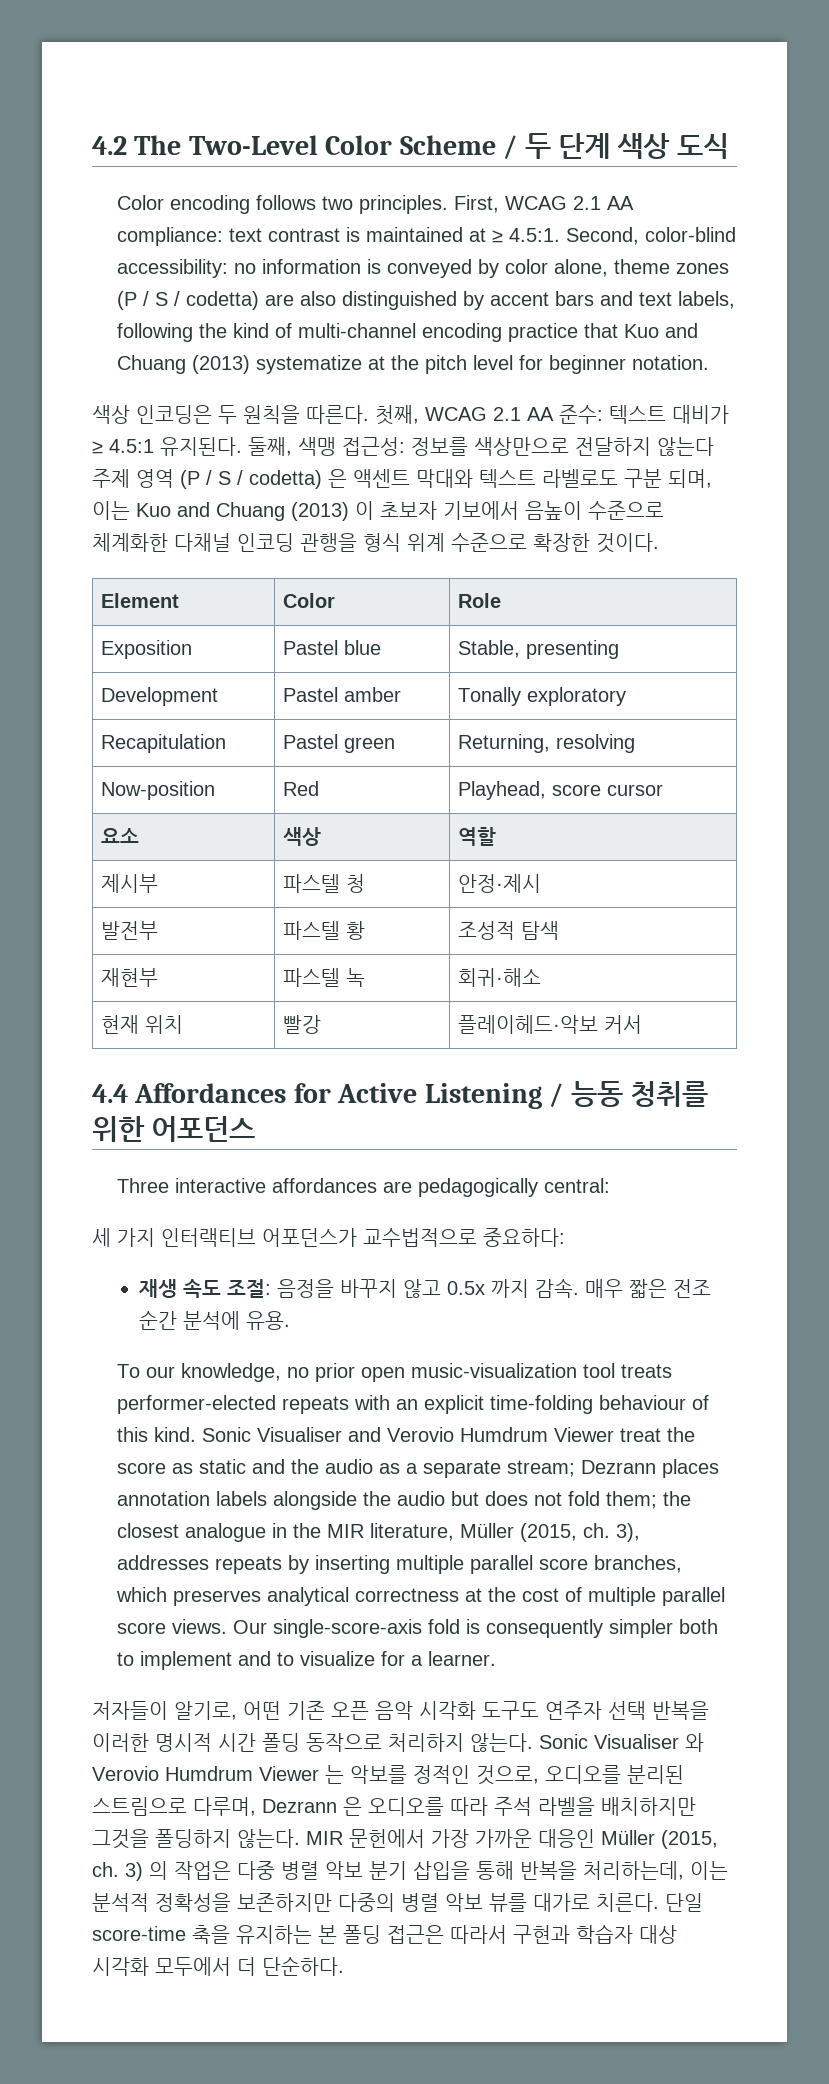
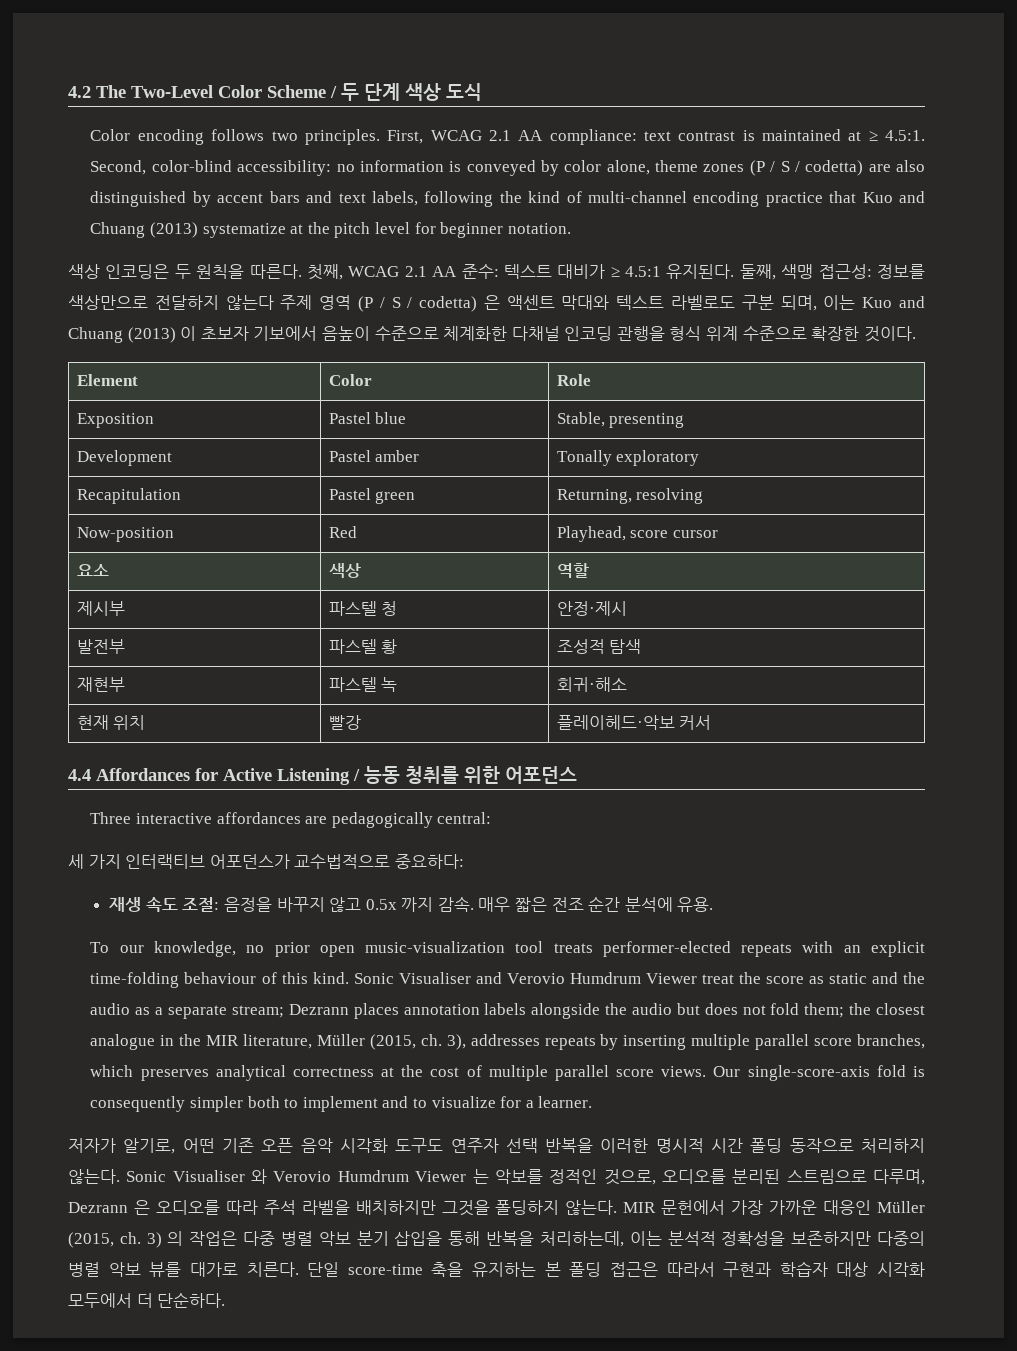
[92,1701,168,1720] 저자들이 -> [68,1138,116,1153] 저자가

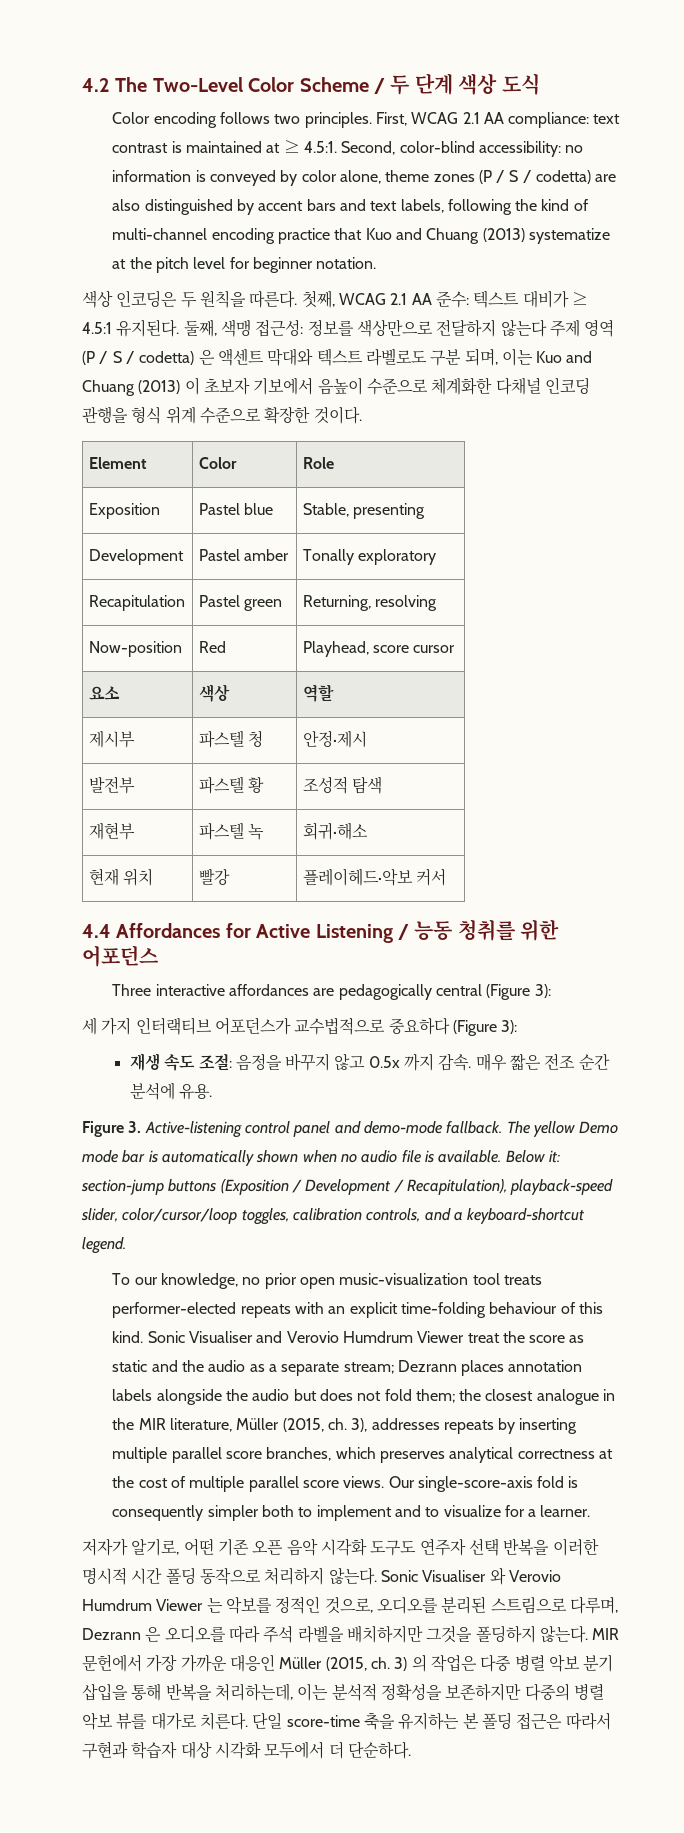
[437,812,492,824] central: -> [435,984,551,1000] central (Figure 3):
[394,854,464,869] 중요하다: -> [388,1017,518,1036] 중요하다 (Figure 3):
(714, 904) none -> [82,1121,619,1138] [82,1150,560,1166] [81,1179,614,1195] [81,1208,586,1225] [82,1237,126,1254] // Figure 3. Active-listening control panel and demo-mode fallback. The yellow Demo mode bar is automatically shown when no audio file is available. Below it: section-jump buttons (Exposition / Development / Recapitulation), playback-speed slider, color/cursor/loop toggles, calibration controls, and a keyboard-shortcut legend.

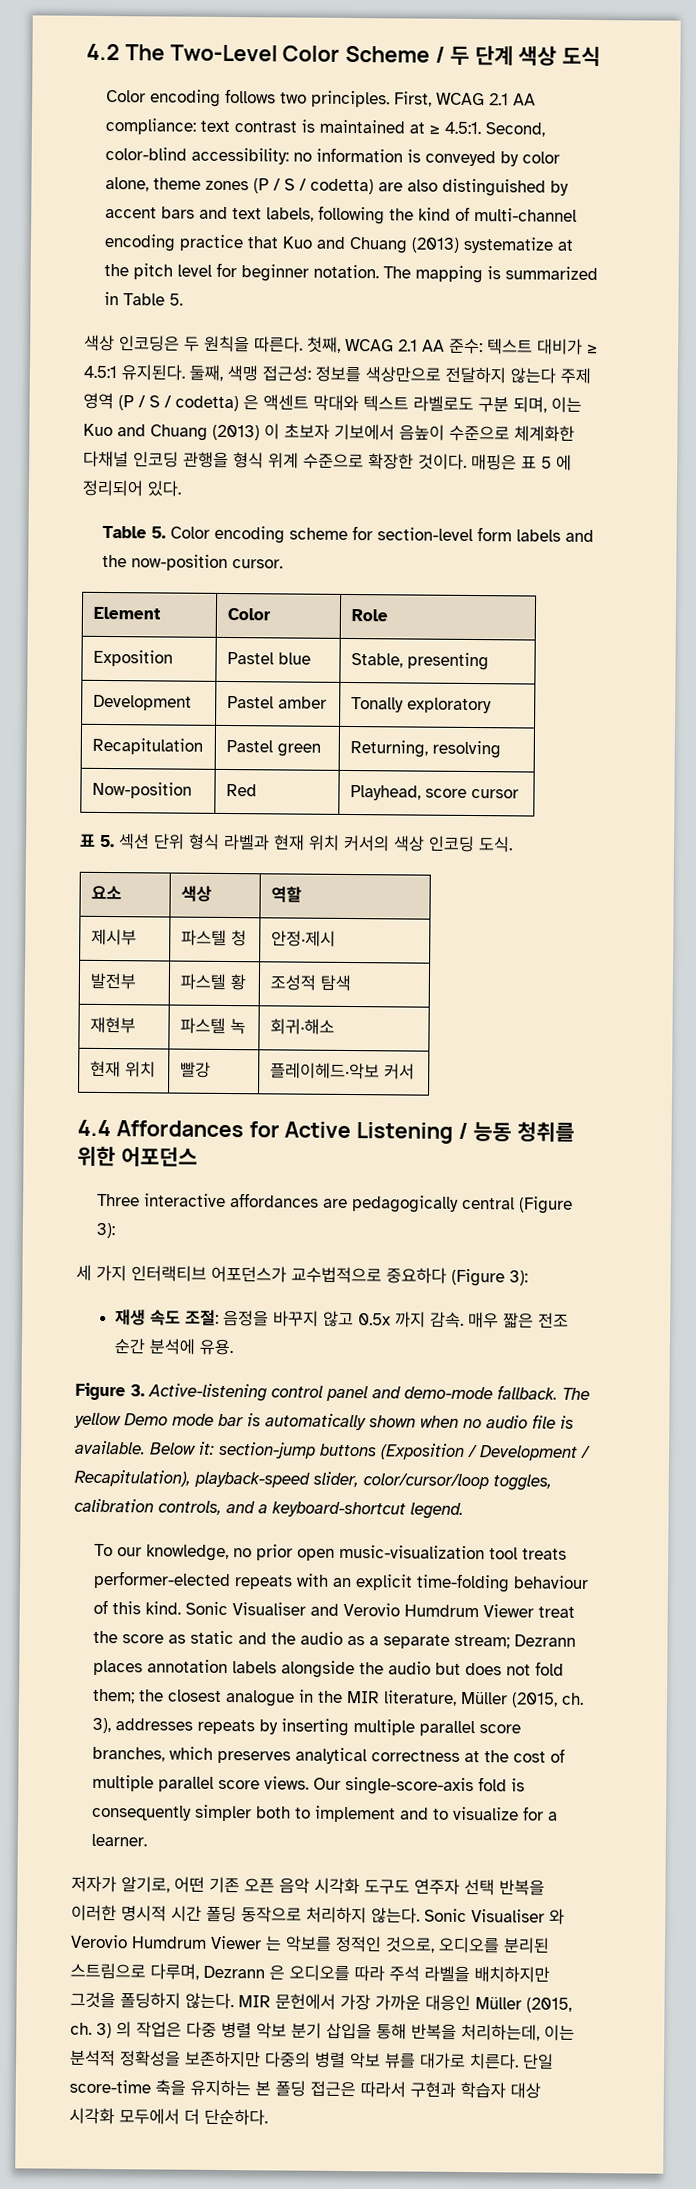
(377, 263) none -> [383,265,599,284] [104,291,184,306] The mapping is summarized in Table 5.
(362, 415) none -> [471,453,572,471] [82,479,182,497] [102,525,595,544] [102,554,284,572] 매핑은 표 5 에 정리되어 있다. // Table 5. Color encoding scheme for section-level form labels and the now-position cursor.
(456, 649) none -> [80,833,513,853] // 표 5. 섹션 단위 형식 라벨과 현재 위치 커서의 색상 인코딩 도식.

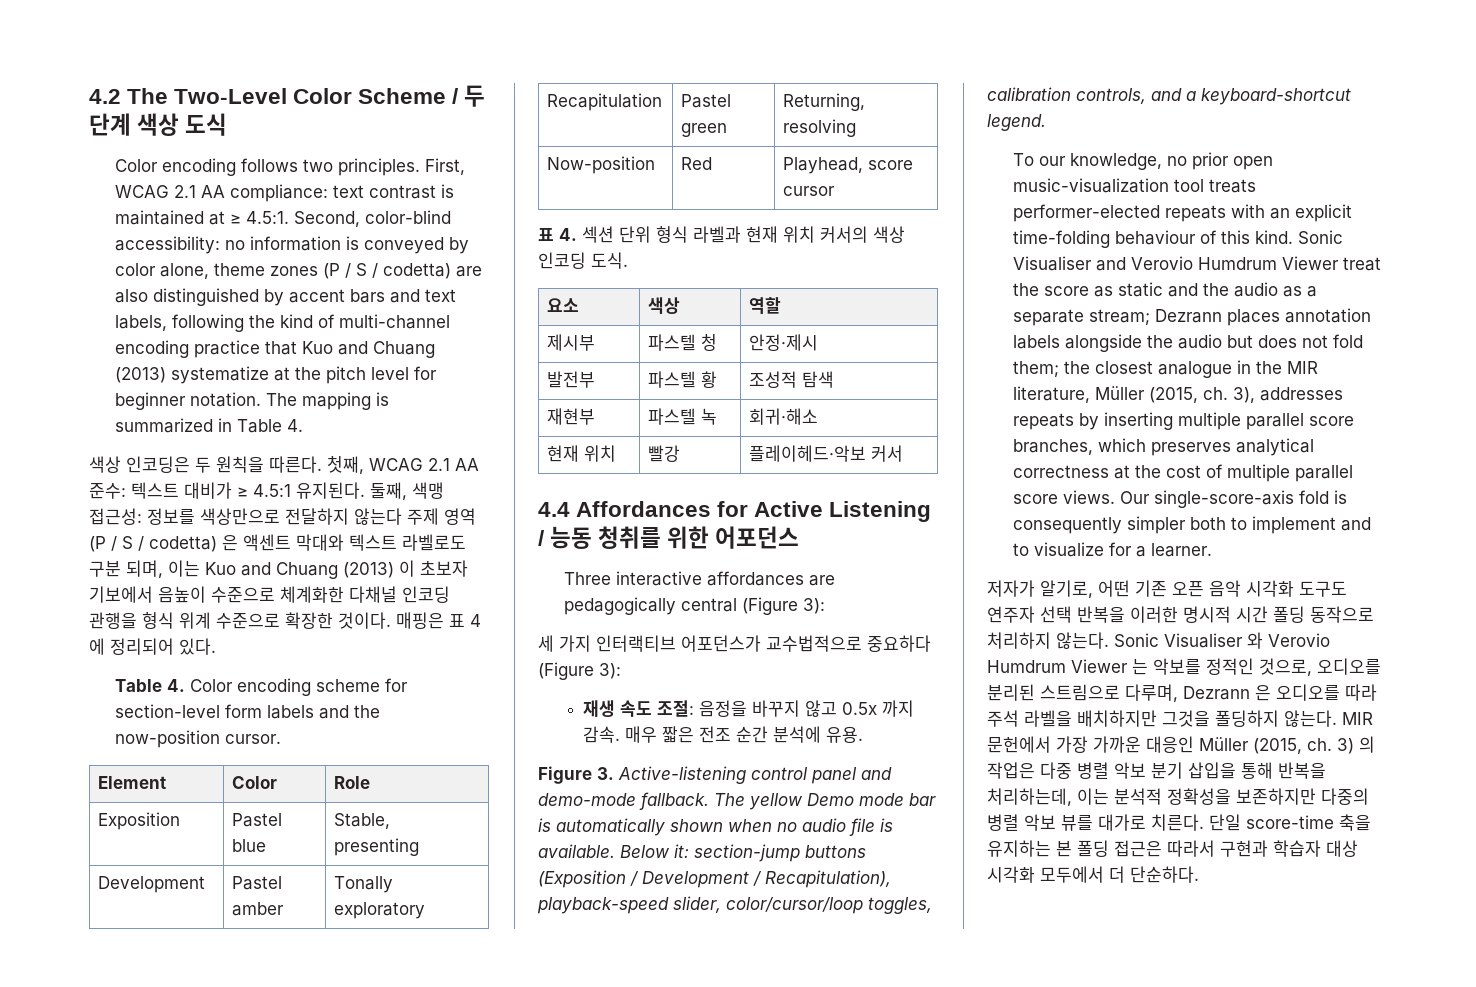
[169,293,184,306] 5. -> [287,419,304,432] 4.
[541,456,552,469] 5 -> [470,614,481,627] 4
[151,526,167,539] 5. -> [167,679,186,692] 4.
[100,834,115,848] 5. -> [559,228,577,241] 4.

